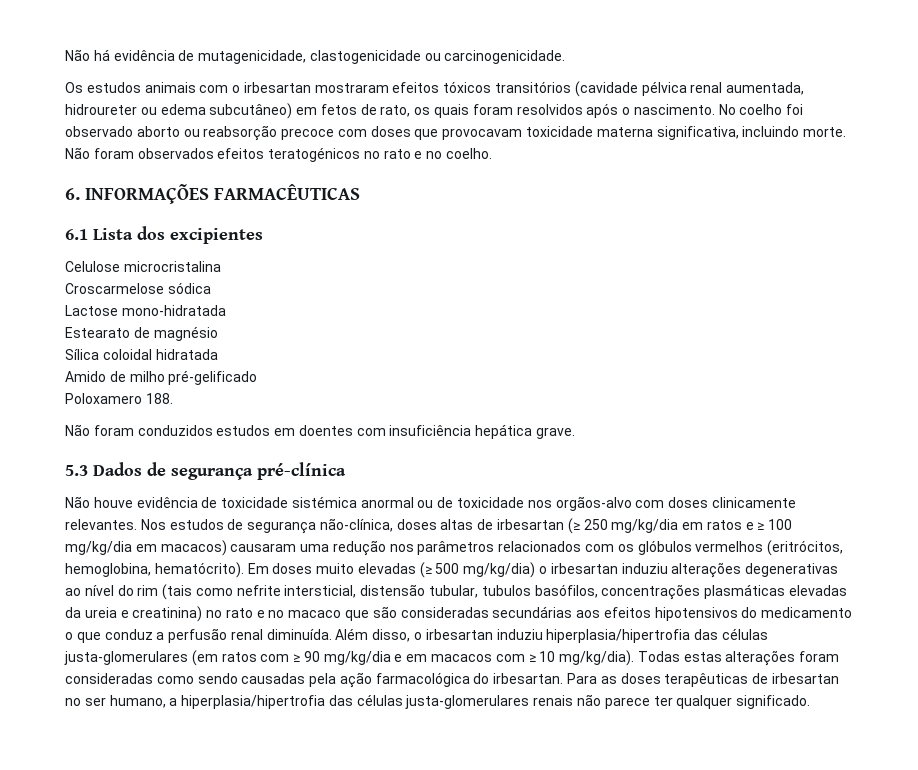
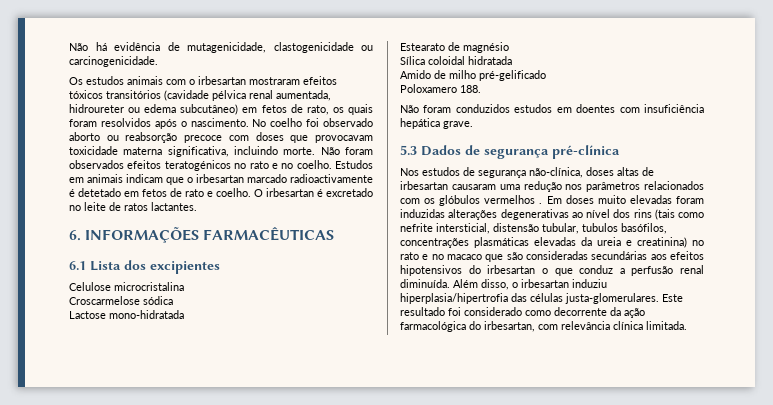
(493, 153) none -> [335,160,373,169] [69,174,373,185] [69,188,373,197] [69,202,197,211] Estudos em animais indicam que o irbesartan marcado radioactivamente é detetado em fetos de rato e coelho. O irbesartan é excretado no leite de ratos lactantes.
[65,496,796,511] [65,519,137,530] Não houve evidência de toxicidade sistémica anormal ou de toxicidade nos orgãos-alvo com doses clinicamente relevantes. -> (620, 152) none
[567,518,793,534] [65,540,227,556] (≥ 250 mg/kg/dia em ratos e ≥ 100 mg/kg/dia em macacos) -> (448, 185) none
[767,540,844,556] [65,562,244,578] (eritrócitos, hemoglobina, hematócrito). -> [539,203,543,204] .
[419,562,668,578] (≥ 500 mg/kg/dia) o irbesartan induziu -> [676,196,704,204] [400,209,445,218] foram induzidas
[117,585,159,596] do rim -> [613,209,652,218] dos rins
[761,607,853,618] medicamento -> [487,265,536,274] irbesartan
[64,650,840,666] [65,672,839,688] [65,694,811,709] justa-glomerulares (em ratos com ≥ 90 mg/kg/dia e em macacos com ≥ 10 mg/kg/dia). Todas estas alterações foram consideradas como sendo causadas pela ação farmacológica do irbesartan. Para as doses terapêuticas de irbesartan no ser humano, a hiperplasia/hipertrofia das células justa-glomerulares renais não parece ter qualquer significado. -> [565,293,683,304] [400,307,645,318] [400,321,687,332] justa-glomerulares. Este resultado foi considerado como decorrente da ação farmacológica do irbesartan, com relevância clínica limitada.

